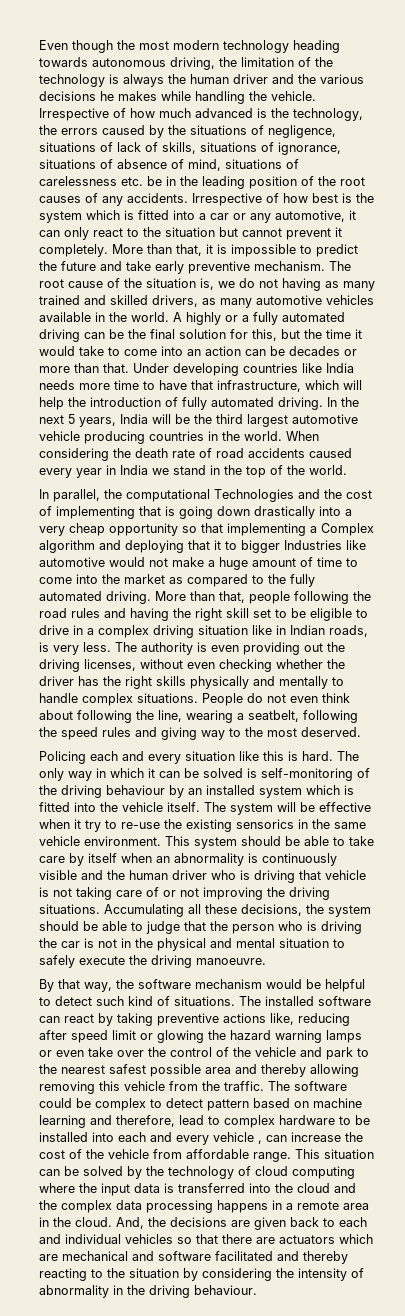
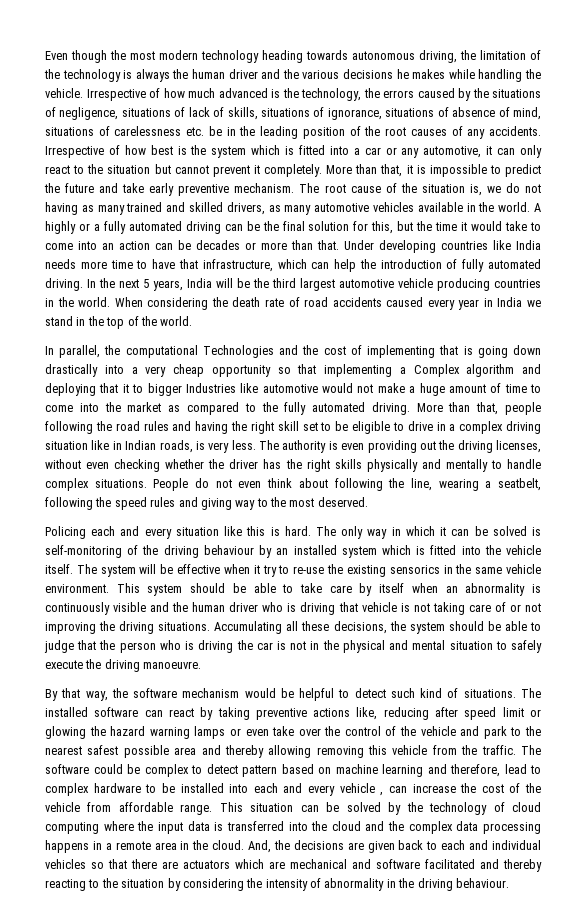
[343,380,362,390] will -> [311,262,330,269] can

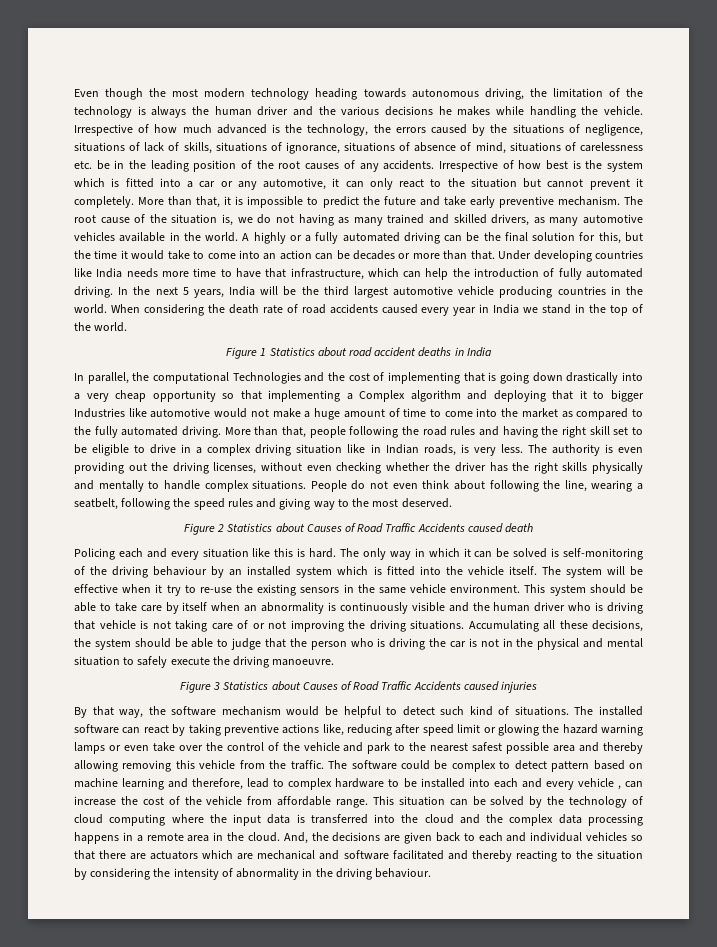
(193, 321) none -> [226,347,492,359] // Figure 1 Statistics about road accident deaths in India
(368, 502) none -> [183,523,534,535] // Figure 2 Statistics about Causes of Road Traffic Accidents caused death
[389,565,440,574] sensorics -> [300,587,340,593] sensors
(202, 665) none -> [179,681,538,693] // Figure 3 Statistics about Causes of Road Traffic Accidents caused injuries

